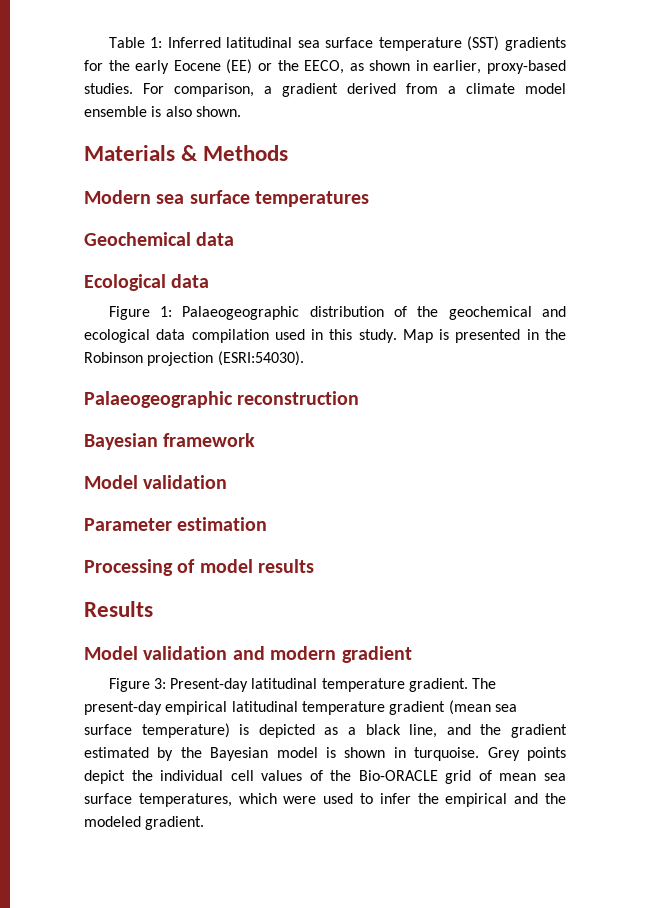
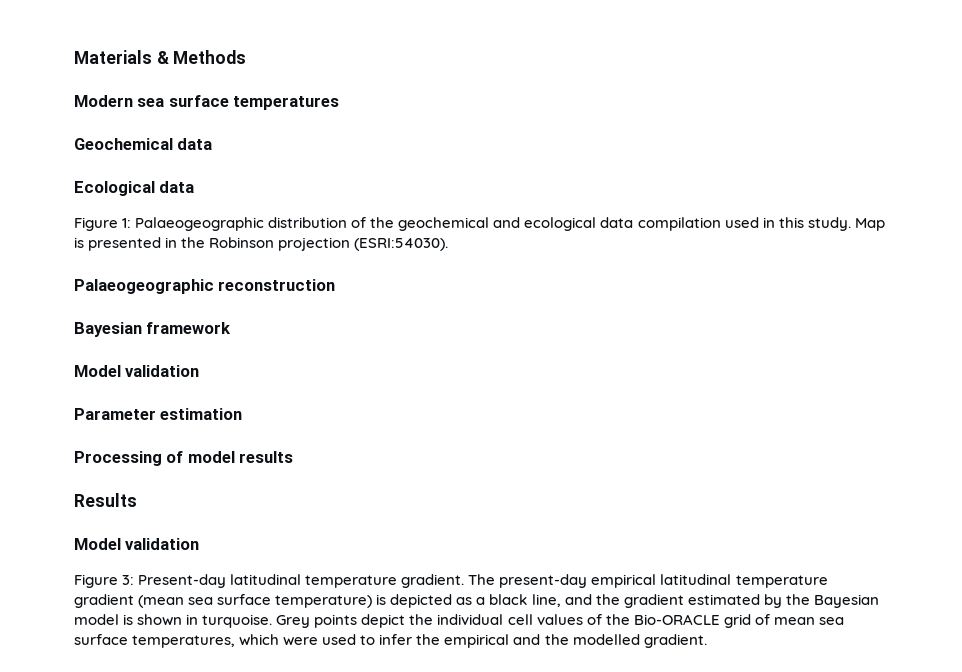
[108,36,566,51] [84,59,566,74] [84,83,566,97] [84,106,241,117] Table 1: Inferred latitudinal sea surface temperature (SST) gradients for the early Eocene (EE) or the EECO, as shown in earlier, proxy-based studies. For comparison, a gradient derived from a climate model ensemble is also shown. // -> (74, 57) none
[232,646,412,663] and modern gradient -> (200, 544) none
[84,816,141,827] modeled -> [572,634,640,645] modelled

